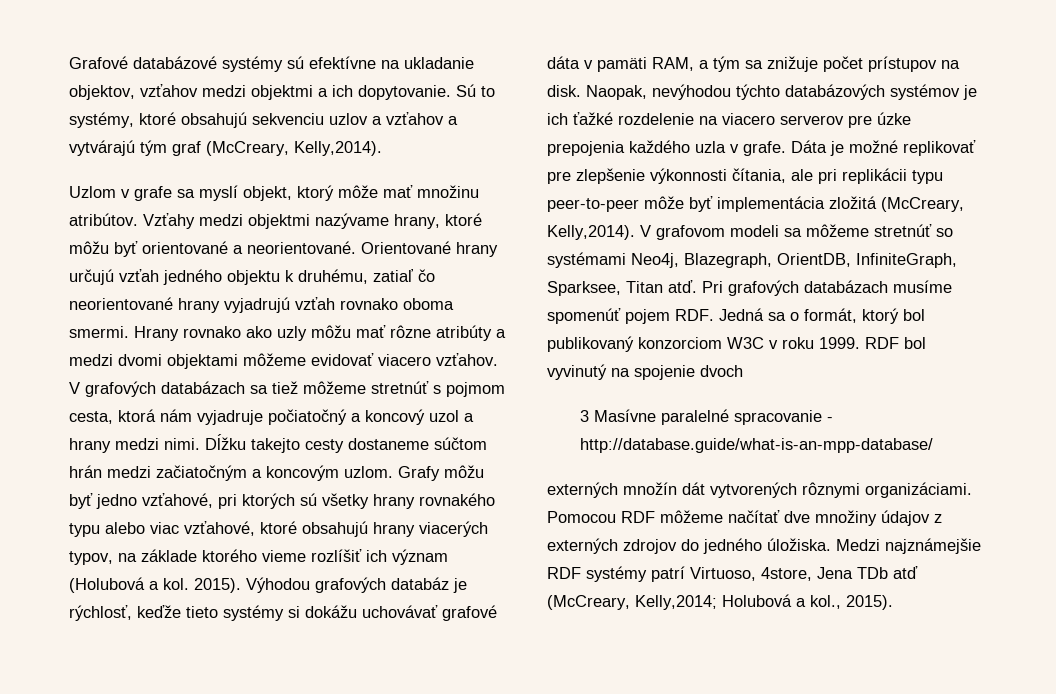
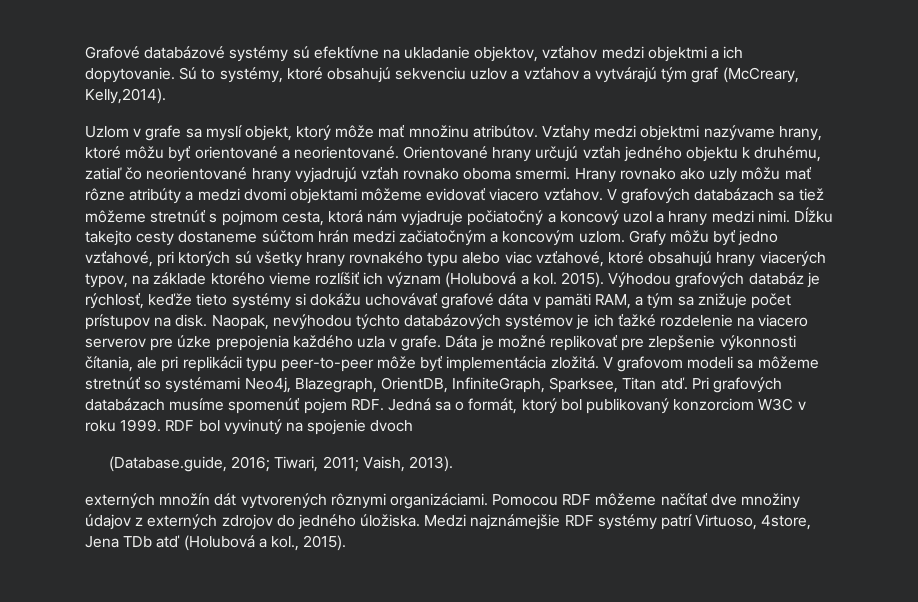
[829,196,964,212] [547,225,635,240] zložitá (McCreary, Kelly,2014). -> [550,356,599,369] zložitá.
[579,409,833,425] [579,438,933,453] 3 Masívne paralelné spracovanie - http://database.guide/what-is-an-mpp-database/ -> [109,456,453,472] (Database.guide, 2016; Tiwari, 2011; Vaish, 2013).
[547,594,792,610] (McCreary, Kelly,2014; Holubová -> [183,535,255,551] (Holubová

